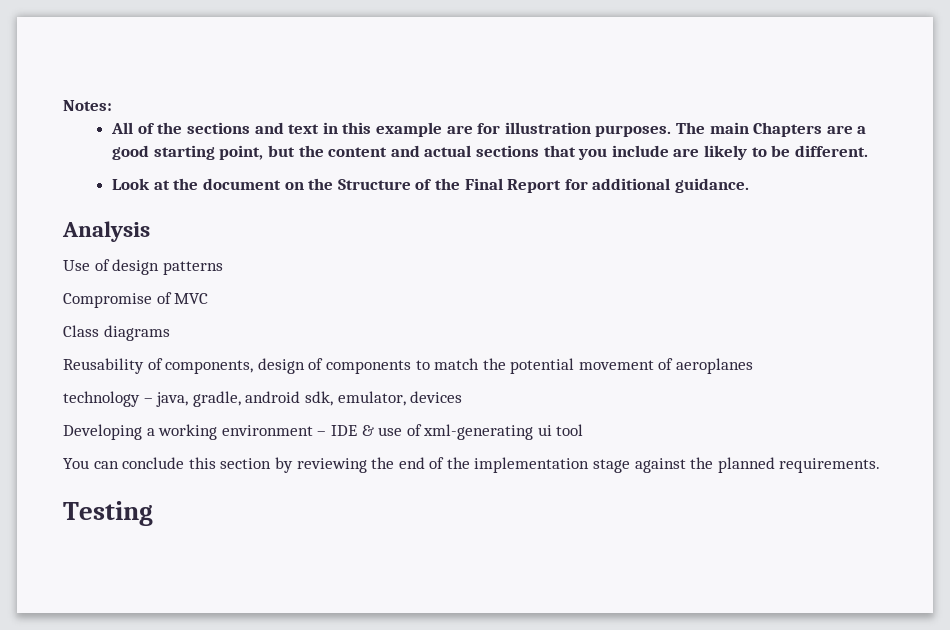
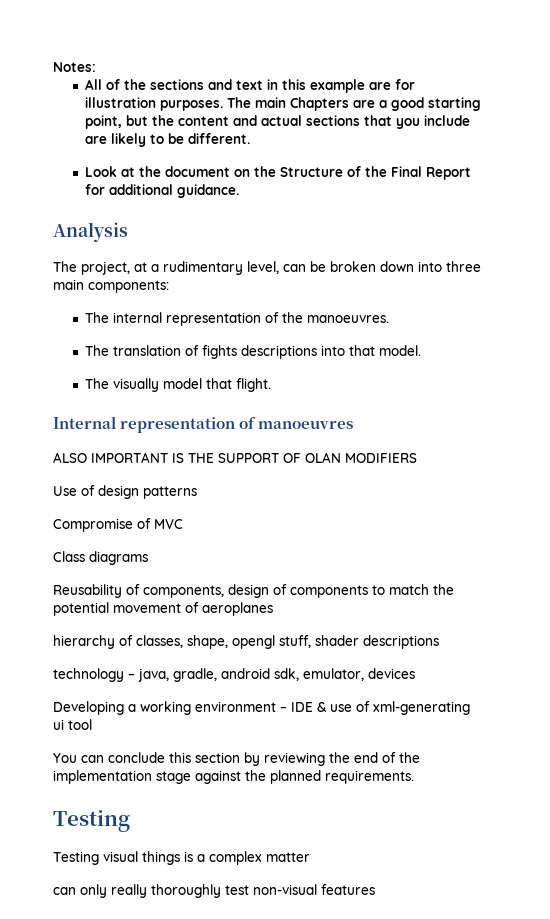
(150, 231) none -> [53,261,481,275] [53,279,169,293] [85,312,390,326] [85,345,422,359] [85,378,272,392] [53,416,354,433] [53,452,417,463] // The project, at a rudimentary level, can be broken down into three main components: // The internal representation of the manoeuvres. // The translation of fights descriptions into that model. // The visually model that flight. // Internal representation of manoeuvres // ALSO IMPORTANT IS THE SUPPORT OF OLAN MODIFIERS
(754, 366) none -> [53,635,439,649] // hierarchy of classes, shape, opengl stuff, shader descriptions
(153, 513) none -> [53,851,310,865] [53,884,375,898] // Testing visual things is a complex matter // can only really thoroughly test non-visual features

